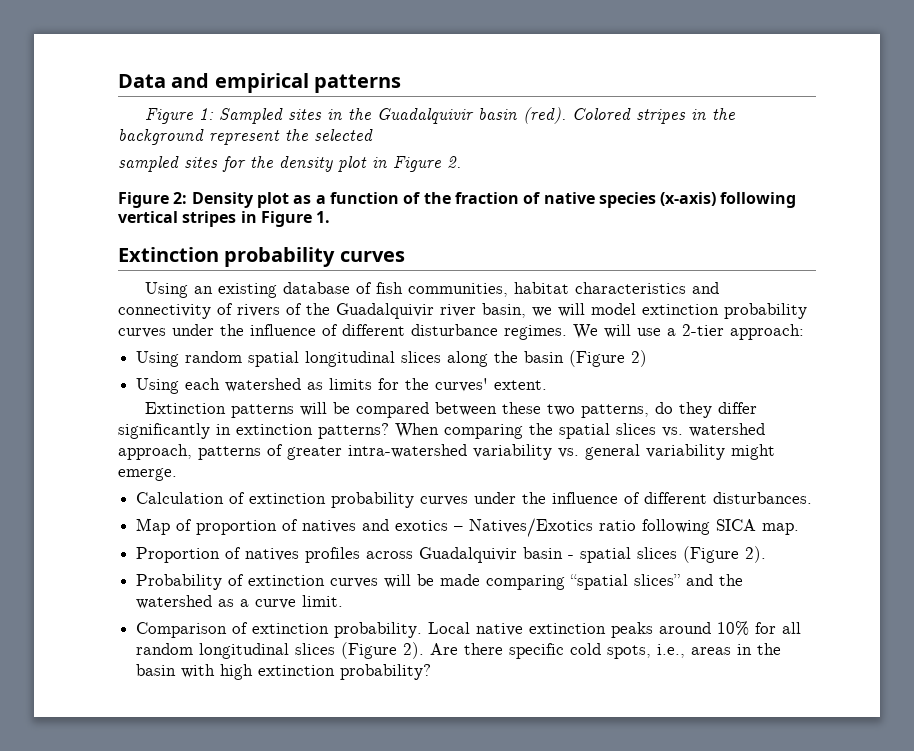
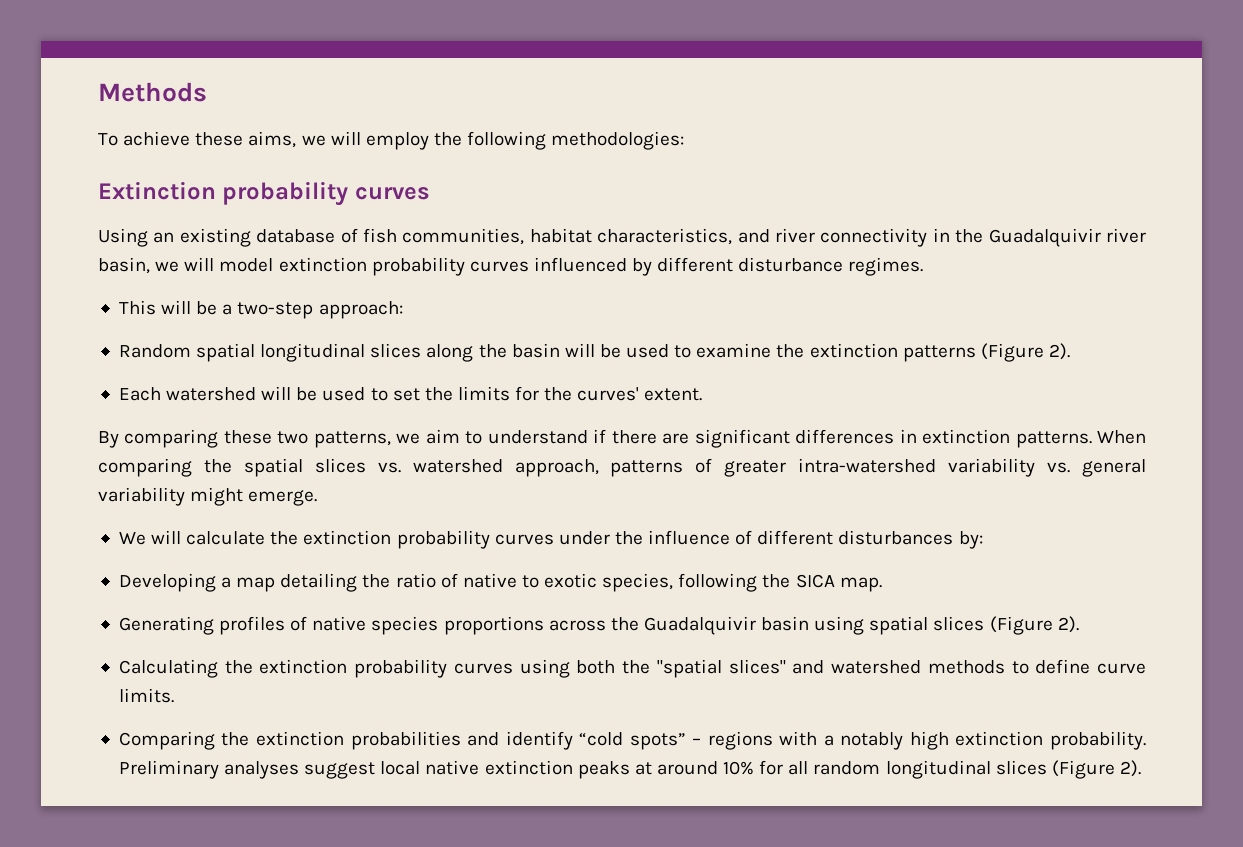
[118,73,402,93] [145,107,736,124] [118,129,373,145] [118,156,461,172] [118,192,797,208] [118,211,331,227] Data and empirical patterns // Figure 1: Sampled sites in the Guadalquivir basin (red). Colored stripes in the background represent the selected // sampled sites for the density plot in Figure 2. // Figure 2: Density plot as a function of the fraction of native species (x-axis) following vertical stripes in Figure 1. -> [98,82,207,102] [98,131,685,150] Methods // To achieve these aims, we will employ the following methodologies:
[575,282,720,294] [118,303,302,319] characteristics and connectivity of rivers of -> [597,228,950,247] characteristics, and river connectivity in
[172,324,338,336] under the influence of -> [533,257,653,276] influenced by
[573,324,724,339] We will use a 2-tier -> [118,300,314,319] // This will be a two-step
[136,351,243,367] Using random -> [118,344,191,358] Random
[569,350,648,367] [136,378,324,394] (Figure 2) // Using each watershed as -> [564,343,1070,362] [118,386,453,401] will be used to examine the extinction patterns (Figure 2). // Each watershed will be used to set the
[145,402,758,418] [118,423,210,439] Extinction patterns will be compared between these two patterns, do they differ significantly -> [98,429,895,448] By comparing these two patterns, we aim to understand if there are significant differences
[318,423,389,439] patterns? -> [1015,431,1092,448] patterns.
[136,492,813,508] [136,518,800,537] [136,547,575,563] Calculation of extinction probability curves under the influence of different disturbances. // Map of proportion of natives and exotics – Natives/Exotics ratio following SICA map. // Proportion of natives profiles across Guadalquivir basin - -> [118,530,983,549] [118,573,882,592] [118,616,865,635] We will calculate the extinction probability curves under the influence of different disturbances by: // Developing a map detailing the ratio of native to exotic species, following the SICA map. // Generating profiles of native species proportions across the Guadalquivir basin using
[136,574,744,590] [136,595,344,609] [136,622,471,638] Probability of extinction curves will be made comparing “spatial slices” and the watershed as a curve limit. // Comparison of extinction probability. Local -> [118,659,1146,678] [118,688,174,703] [118,731,1146,750] [118,760,421,779] Calculating the extinction probability curves using both the "spatial slices" and watershed methods to define curve limits. // Comparing the extinction probabilities and identify “cold spots” – regions with a notably high extinction probability. Preliminary analyses suggest local
(654, 630) none -> [634,762,652,775] at
[430,643,782,659] [136,664,432,680] Are there specific cold spots, i.e., areas in the basin with high extinction probability? -> (1141, 768) none

